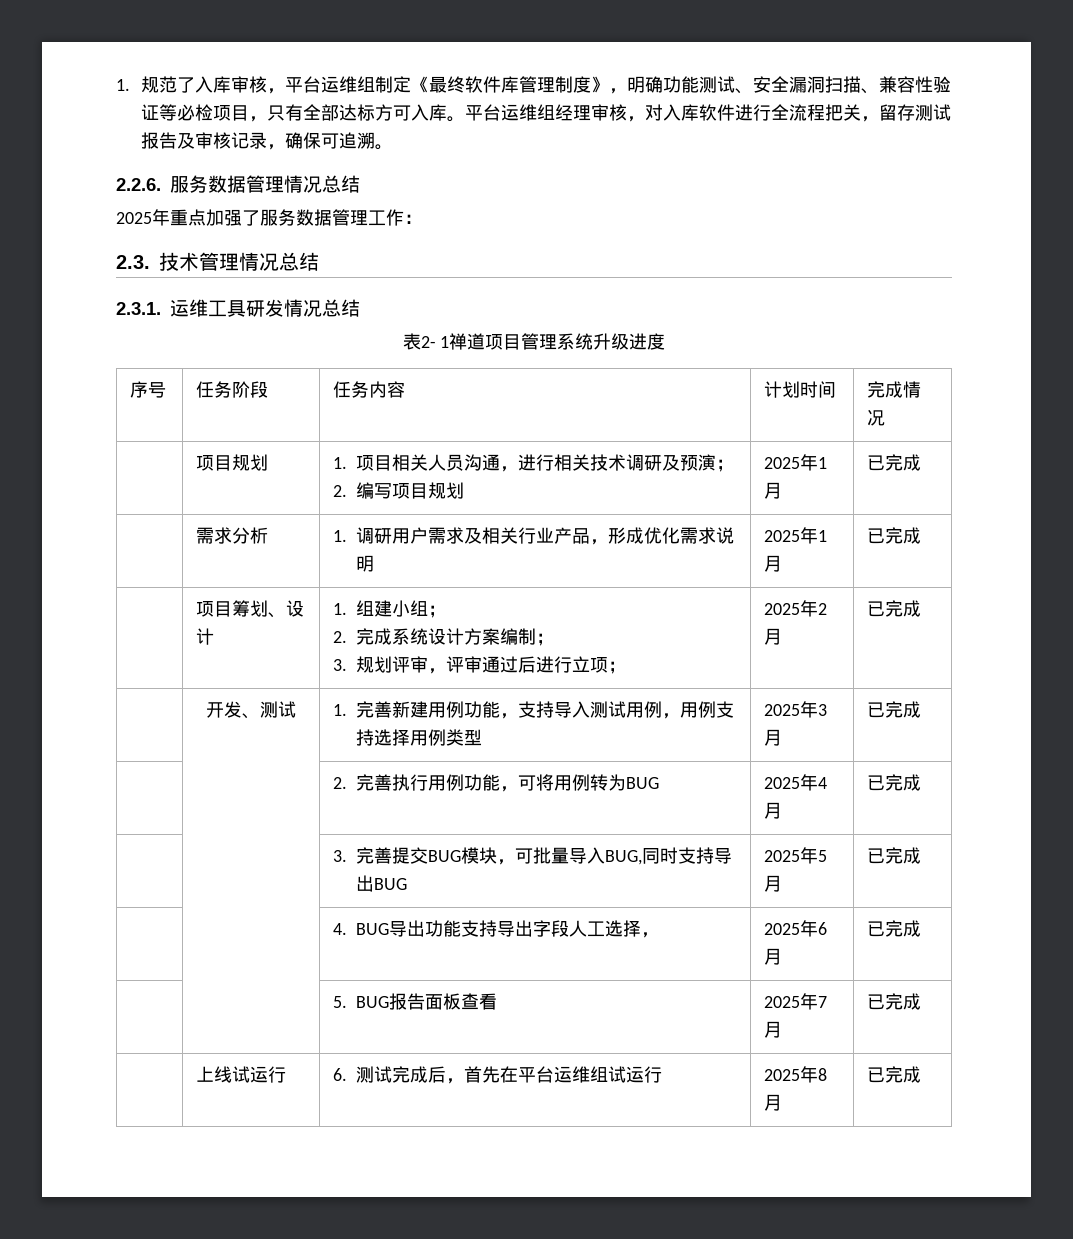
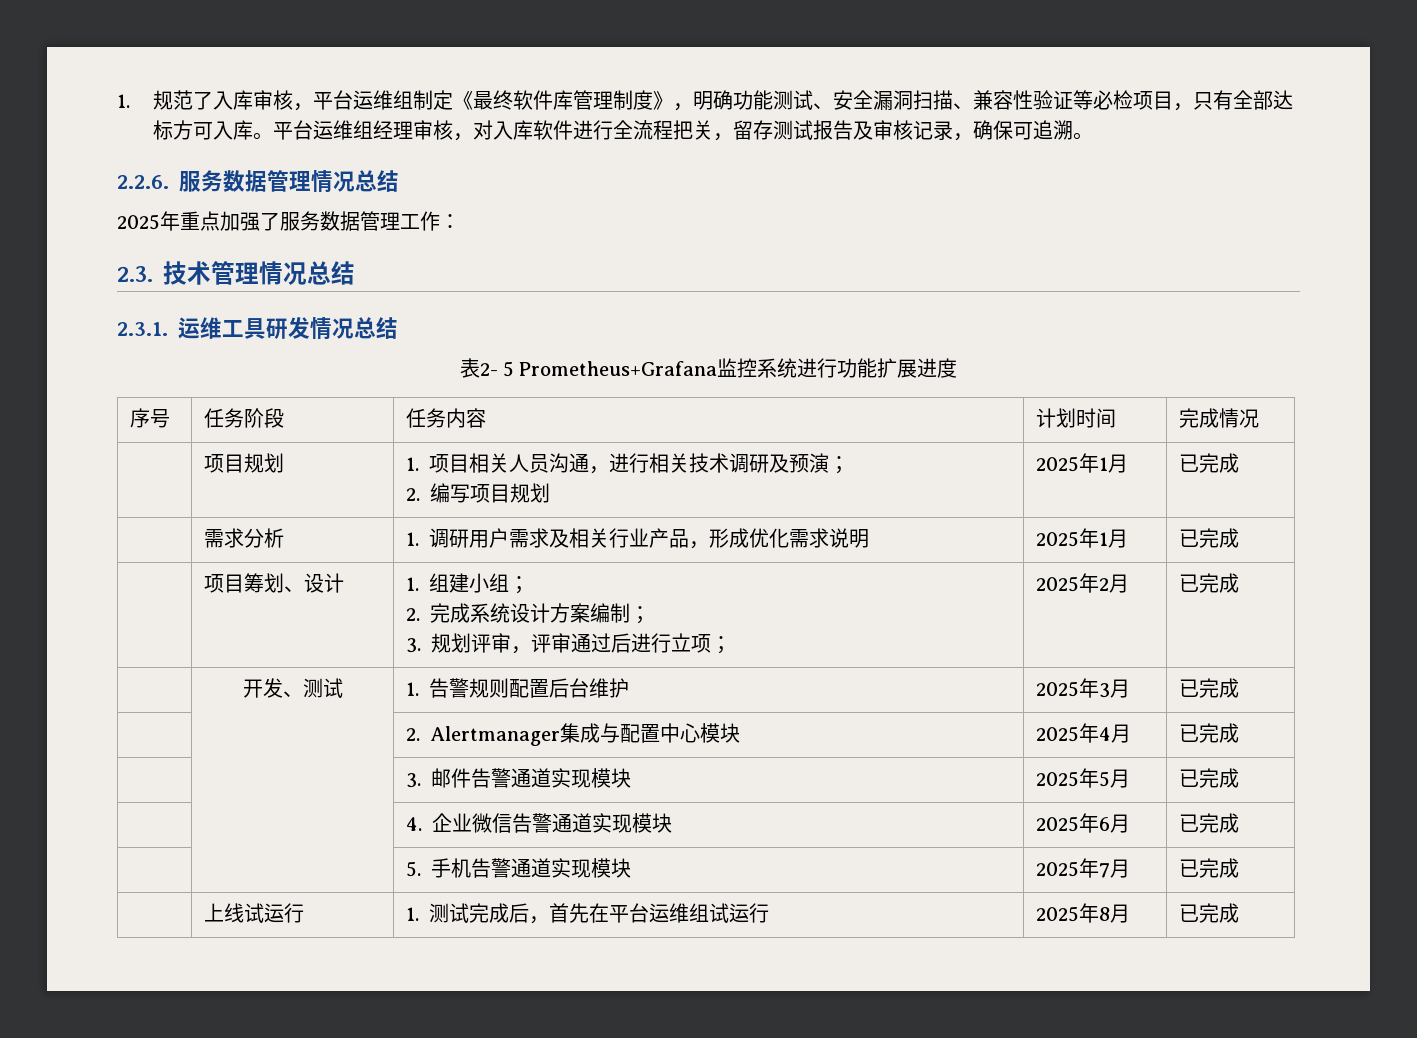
[440,333,630,350] 1禅道项目管理系统升级 -> [503,358,918,378] 5 Prometheus+Grafana监控系统进行功能扩展
[356,701,735,719] [356,729,483,746] 完善新建用例功能，支持导入测试用例，用例支持选择用例类型 -> [429,678,630,698] 告警规则配置后台维护
[356,774,660,792] 完善执行用例功能，可将用例转为BUG -> [430,723,741,746] Alertmanager集成与配置中心模块
[356,847,733,865] [356,875,408,892] 完善提交BUG模块，可批量导入BUG,同时支持导出BUG -> [431,768,632,788] 邮件告警通道实现模块
[356,920,660,938] BUG导出功能支持导出字段人工选择， -> [432,813,673,833] 企业微信告警通道实现模块
[356,993,498,1010] BUG报告面板查看 -> [431,858,632,878] 手机告警通道实现模块
[333,1068,348,1081] 6. -> [406,907,420,921] 1.

